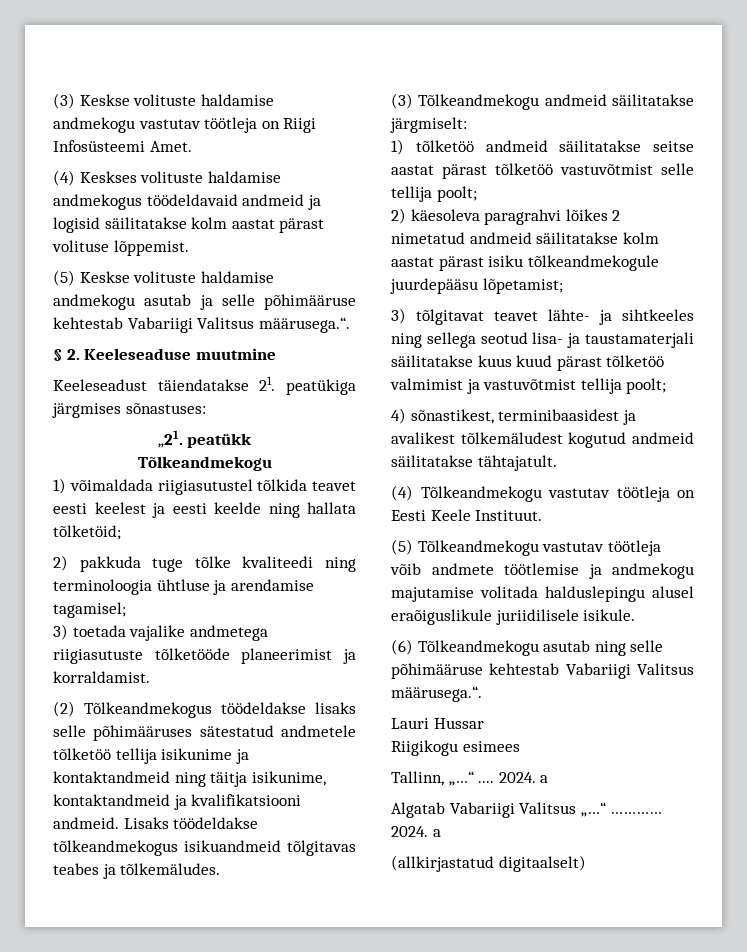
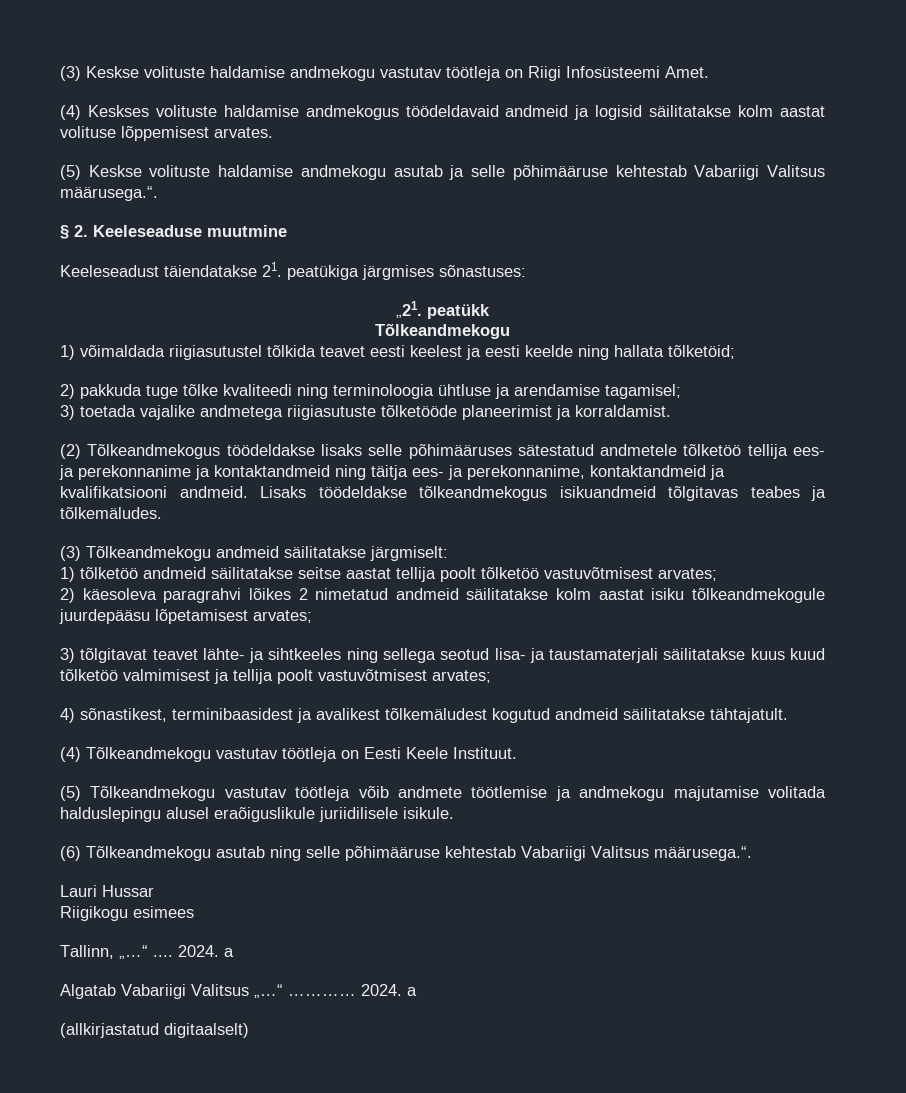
[279,218,325,233] [52,240,189,256] pärast volituse lõppemist. -> [60,126,273,141] volituse lõppemisest arvates.
[161,748,233,760] isikunime -> [792,447,825,456] [59,465,191,480] ees- ja perekonnanime
[251,771,326,786] isikunime, -> [412,465,585,480] ees- ja perekonnanime,
[442,163,694,179] [391,186,477,202] pärast tõlketöö vastuvõtmist selle tellija poolt; -> [396,567,717,582] tellija poolt tõlketöö vastuvõtmisest arvates;
[438,256,484,271] pärast -> (644, 594) none
[482,278,563,294] lõpetamist; -> [155,609,312,624] lõpetamisest arvates;
[556,355,665,371] [390,378,667,394] pärast tõlketöö valmimist ja vastuvõtmist tellija poolt; -> [60,669,491,684] tõlketöö valmimisest ja tellija poolt vastuvõtmisest arvates;

